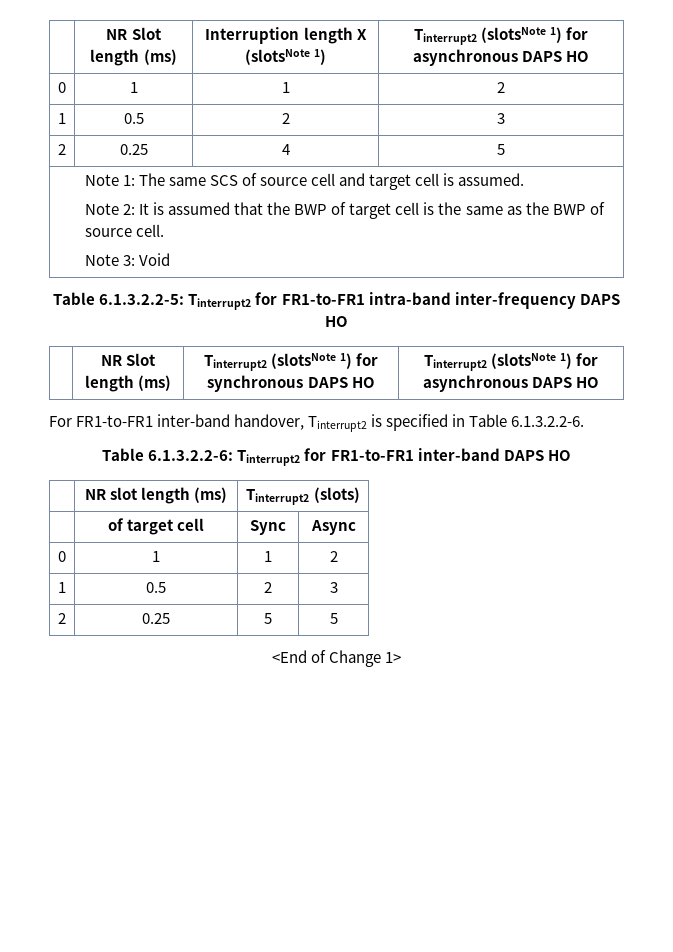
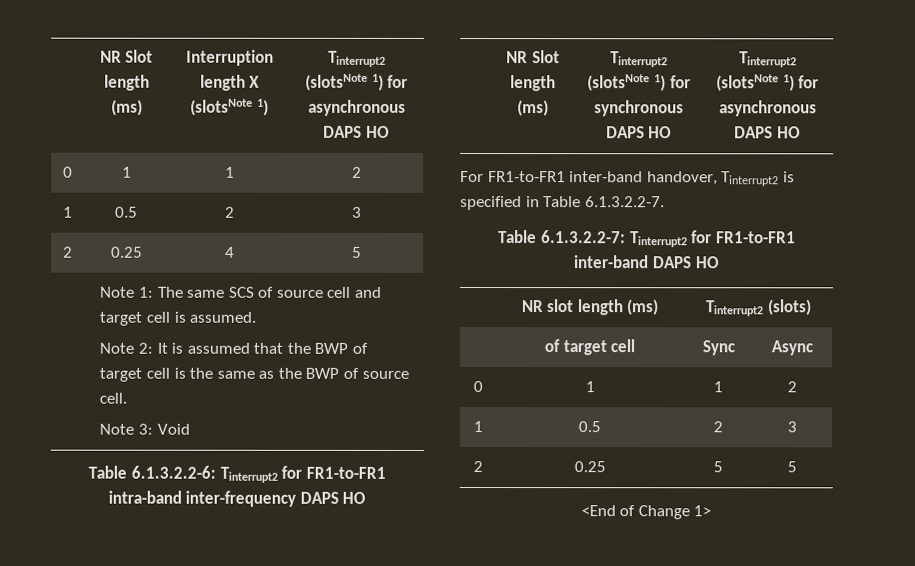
[99,294,185,305] 6.1.3.2.2-5: -> [130,465,216,479] 6.1.3.2.2-6:
[511,416,585,427] [102,448,234,461] 6.1.3.2.2-6. // Table 6.1.3.2.2-6: -> [584,196,665,208] [498,230,626,244] 6.1.3.2.2-7. // Table 6.1.3.2.2-7:

